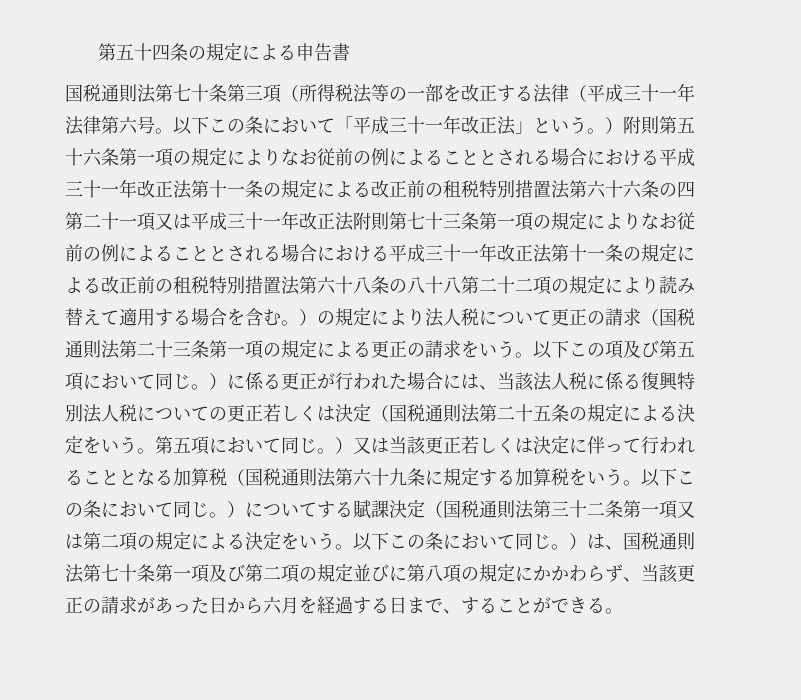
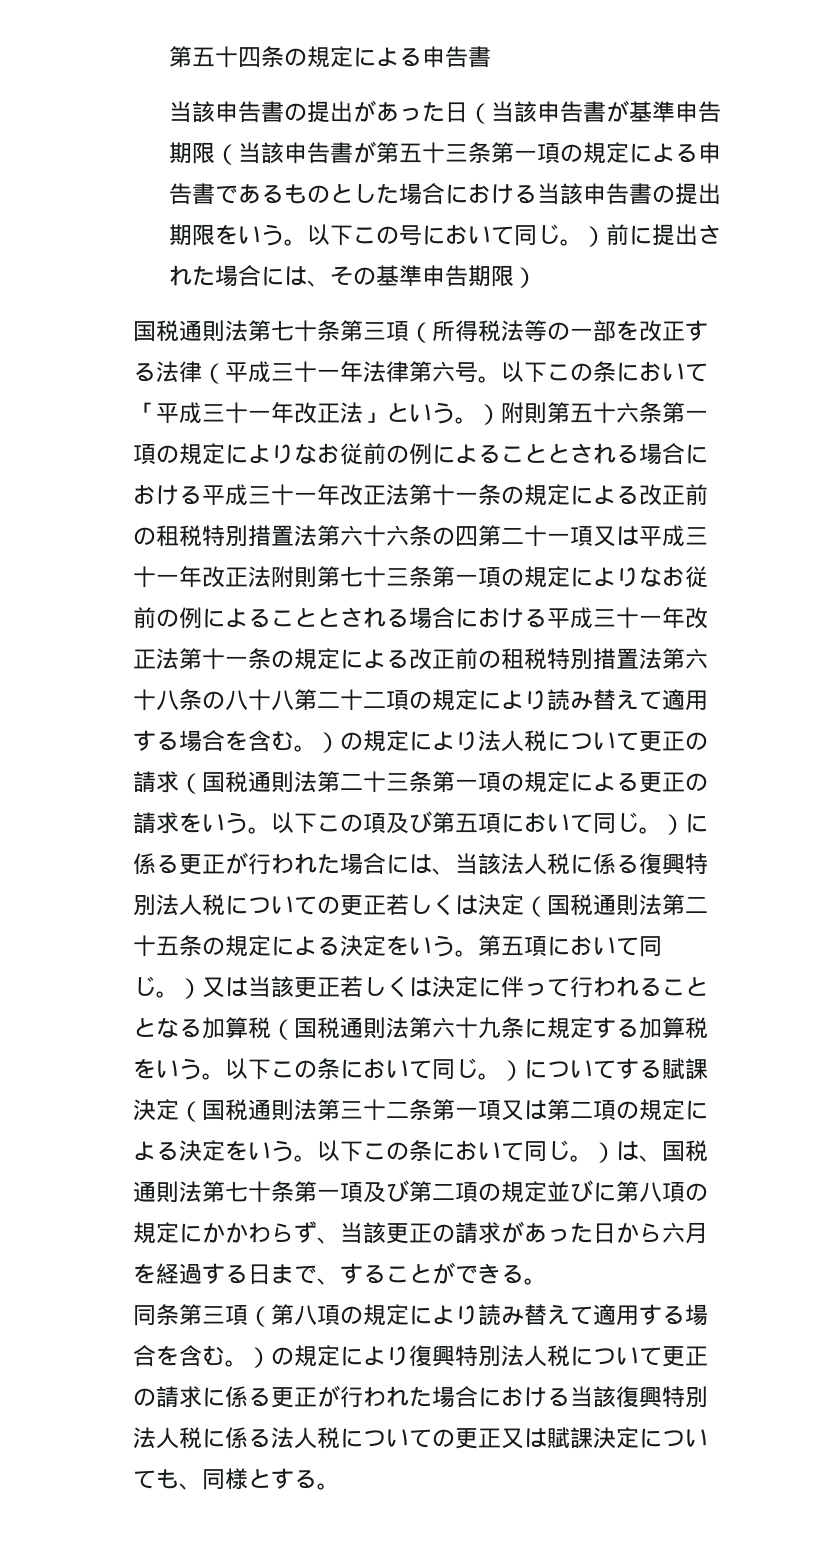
(351, 52) none -> [169,100,722,124] [169,141,722,165] [169,183,722,205] [169,224,722,247] [169,265,538,288] // 当該申告書の提出があった日（当該申告書が基準申告期限（当該申告書が第五十三条第一項の規定による申告書であるものとした場合における当該申告書の提出期限をいう。以下この号において同じ。）前に提出された場合には、その基準申告期限）
(624, 611) none -> [133,1304,709,1327] [133,1345,709,1368] [133,1385,709,1408] [133,1427,709,1449] [133,1468,341,1490] // 同条第三項（第八項の規定により読み替えて適用する場合を含む。）の規定により復興特別法人税について更正の請求に係る更正が行われた場合における当該復興特別法人税に係る法人税についての更正又は賦課決定についても、同様とする。

